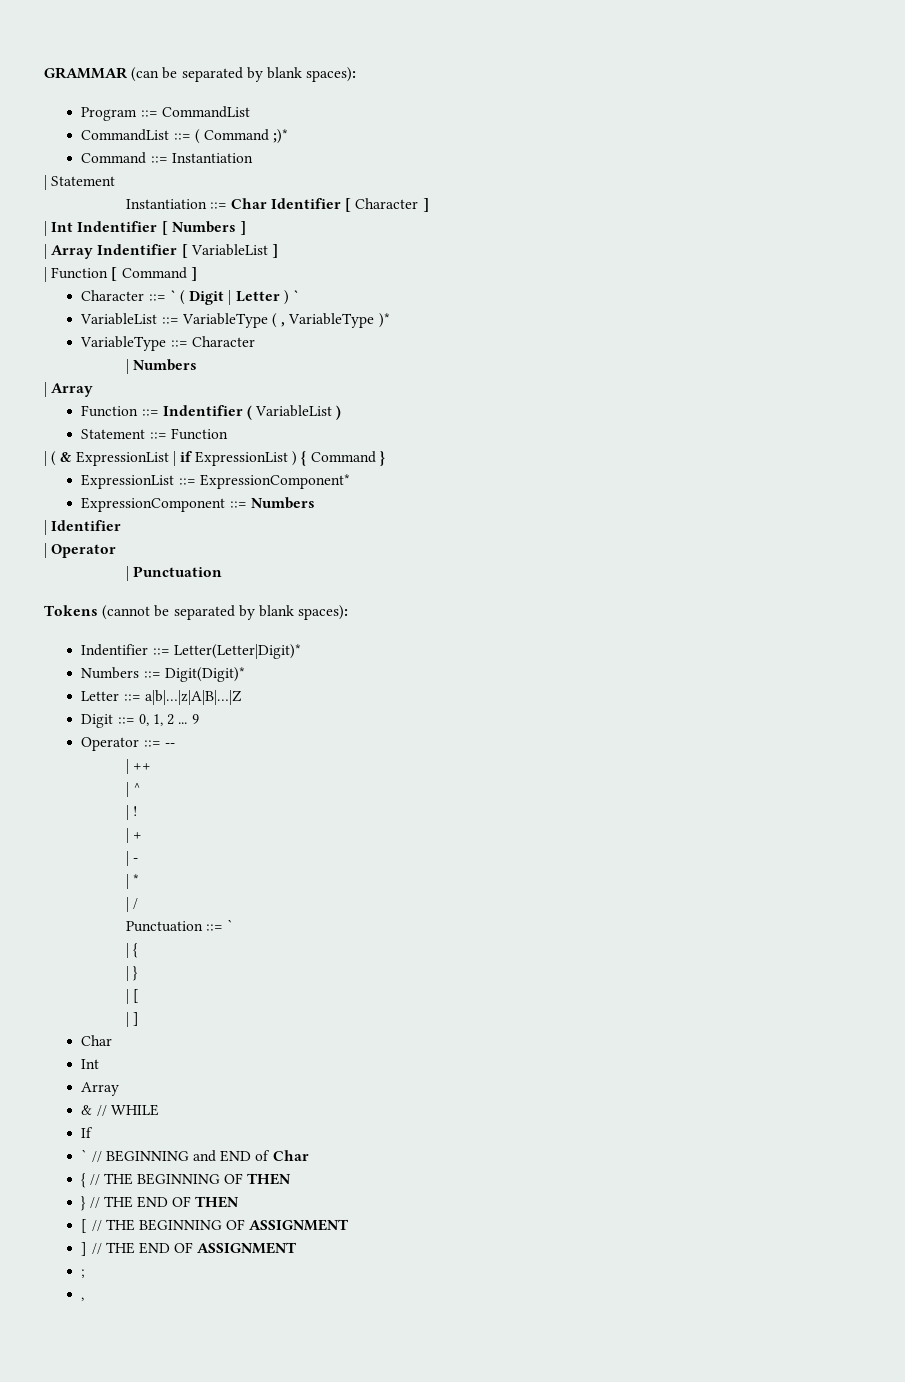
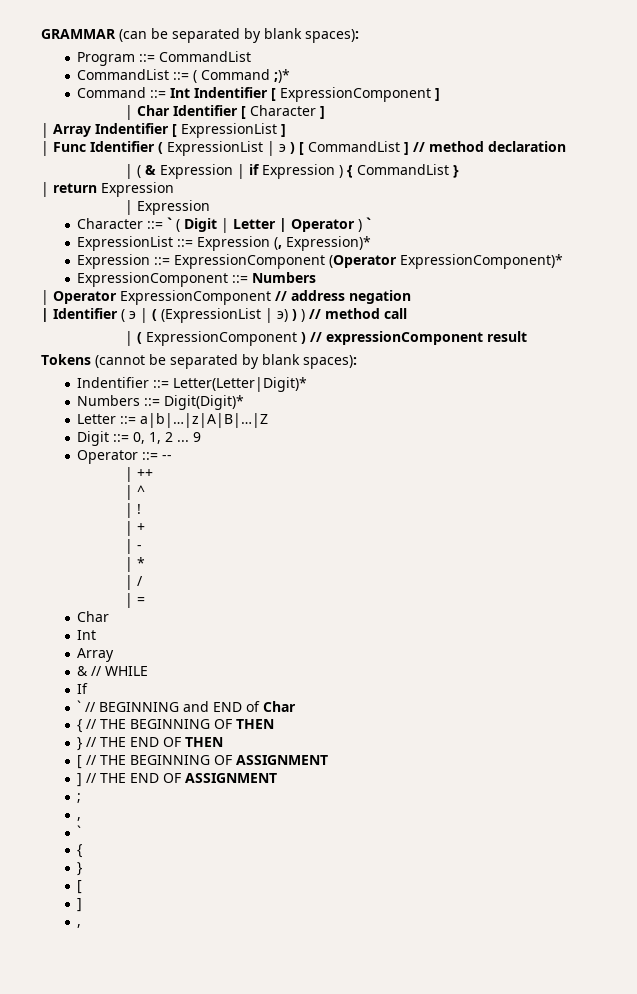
[171,153,253,163] [44,175,116,190] [125,199,227,209] Instantiation // | Statement // Instantiation ::= -> [170,87,441,102] [124,105,133,120] Int Indentifier [ ExpressionComponent ] // |
[51,221,246,235] [44,244,278,259] [44,267,197,282] Int Indentifier [ Numbers ] // | Array Indentifier [ VariableList ] // | Function [ Command ] -> [53,123,286,138] [41,141,566,156] [124,164,459,179] [41,182,174,197] [124,200,210,215] Array Indentifier [ ExpressionList ] // | Func Identifier ( ExpressionList | э ) [ CommandList ] // method declaration // | ( & Expression | if Expression ) { CommandList } // | return Expression // | Expression
(280, 296) none -> [279,218,356,232] | Operator
[80,313,390,328] [80,336,255,351] [125,359,197,374] [44,382,94,397] [81,405,342,420] [81,428,228,440] [44,451,385,466] [81,474,350,489] [81,497,315,512] [44,520,122,535] [44,543,117,558] [125,566,222,581] VariableList ::= VariableType ( , VariableType )* // VariableType ::= Character // | Numbers // | Array // Function ::= Indentifier ( VariableList ) // Statement ::= Function // | ( & ExpressionList | if ExpressionList ) { Command } // ExpressionList ::= ExpressionComponent* // ExpressionComponent ::= Numbers // | Identifier // | Operator // | Punctuation -> [77,236,372,251] [77,254,564,269] [77,272,317,287] [41,290,411,305] [41,308,407,323] [124,331,527,346] ExpressionList ::= Expression (, Expression)* // Expression ::= ExpressionComponent (Operator ExpressionComponent)* // ExpressionComponent ::= Numbers // | Operator ExpressionComponent // address negation // | Identifier ( э | ( (ExpressionList | э) ) ) // method call // | ( ExpressionComponent ) // expressionComponent result
[125,919,233,932] [125,943,138,958] [125,966,138,981] [125,989,139,1004] [125,1012,139,1027] Punctuation ::= ` // | { // | } // | [ // | ] -> [124,593,145,608] | =
(85, 1299) none -> [77,825,82,837] [77,844,83,858] [77,862,83,876] [77,880,83,894] [77,898,83,912] [77,924,82,928] // ` // { // } // [ // ] // ,

